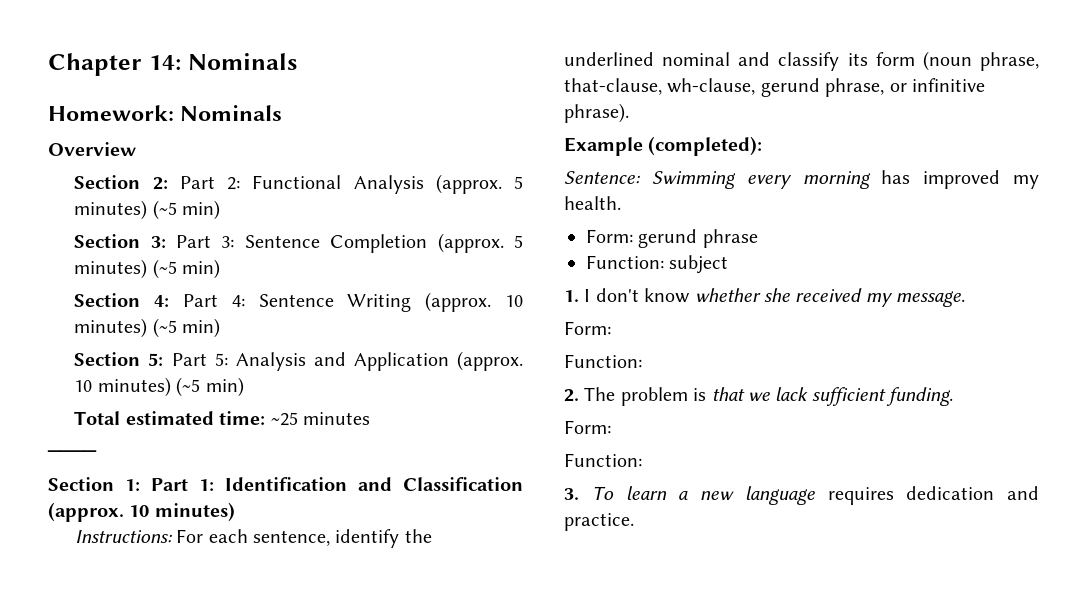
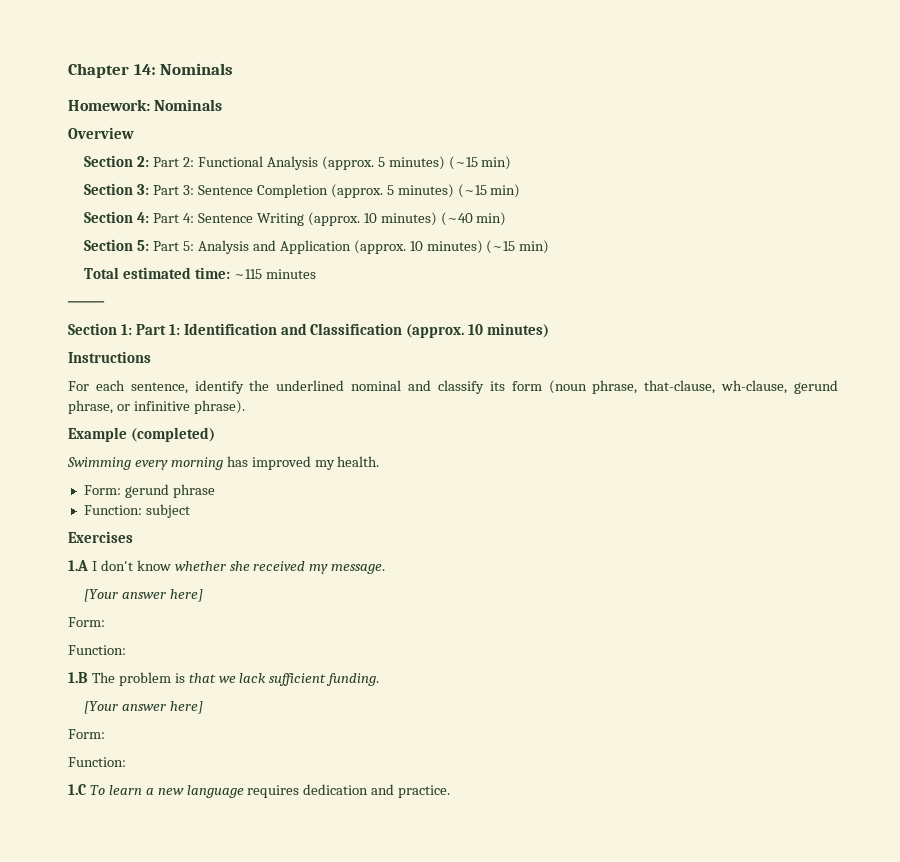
[152,200,177,220] (~5 -> [448,156,478,170] (~15
[152,259,177,279] (~5 -> [457,184,487,198] (~15
[152,318,177,338] (~5 -> [440,212,473,226] (~40
[176,377,201,397] (~5 -> [486,240,516,254] (~15
[270,412,298,426] ~25 -> [234,269,263,279] ~115
[74,530,172,543] Instructions: -> [68,351,151,363] Instructions //
[648,136,763,156] [564,171,640,184] (completed): // Sentence: -> [130,427,215,442] (completed) //
[564,290,579,302] 1. -> [68,531,133,543] [68,560,88,571] Exercises // 1.A
[564,321,611,335] [564,354,642,368] [564,389,579,402] // Form: // Function: // 2. -> [84,589,204,602] [68,617,105,627] [68,645,126,655] [68,672,88,683] // [Your answer here] // Form: // Function: // 1.B
[564,420,611,434] [564,453,642,467] [564,488,579,500] // Form: // Function: // 3. -> [84,701,204,714] [68,729,105,739] [68,757,126,767] [68,784,86,795] // [Your answer here] // Form: // Function: // 1.C

